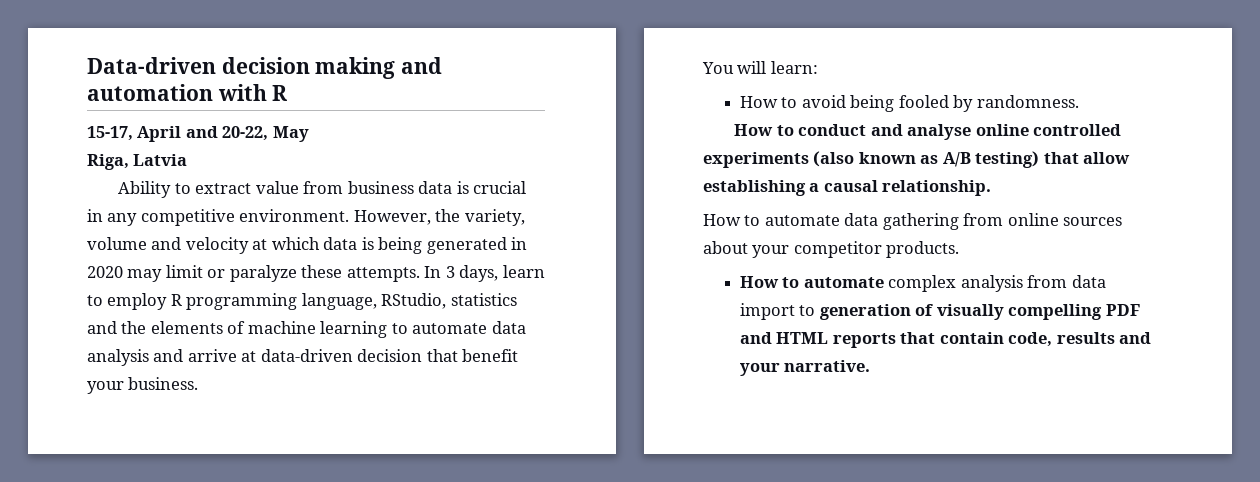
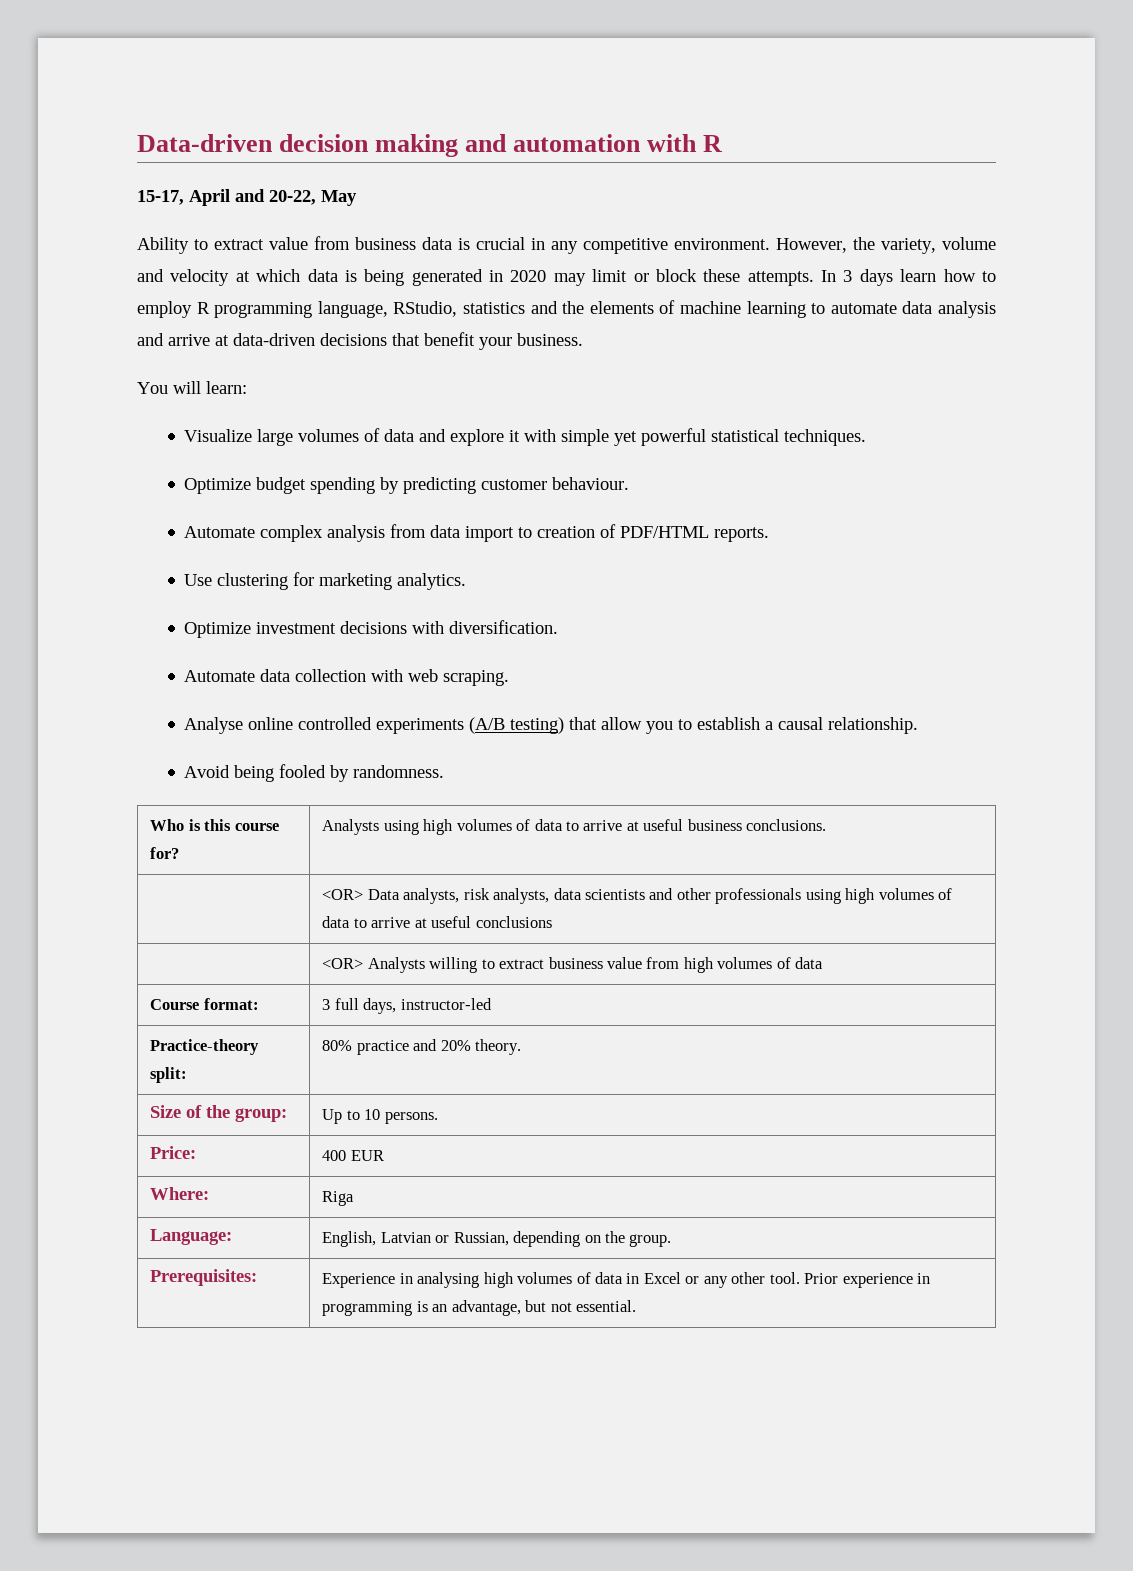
[87,154,188,170] // Riga, Latvia -> (357, 198) none
[229,265,297,282] paralyze -> [655,269,697,282] block
[459,265,545,282] days, learn -> [859,269,976,286] days learn how
[357,349,423,362] decision -> [320,333,387,346] decisions
[739,95,1079,112] [734,124,1122,140] [703,151,1131,168] [703,180,992,196] [703,213,1123,230] [703,241,960,258] [739,276,884,288] How to avoid being fooled by randomness. // How to conduct and analyse online controlled experiments (also known as A/B testing) that allow establishing a causal relationship. // How to automate data gathering from online sources about your competitor products. // How to automate -> [184,428,867,446] [184,477,630,494] [184,526,256,538] Visualize large volumes of data and explore it with simple yet powerful statistical techniques. // Optimize budget spending by predicting customer behaviour. // Automate
[819,304,1140,320] [739,332,1152,348] [739,360,871,376] generation of visually compelling PDF and HTML reports that contain code, results and your narrative. -> [537,524,770,542] [184,572,467,590] [184,620,559,638] [184,669,510,686] [184,717,919,734] [184,764,445,782] [150,819,279,831] [150,847,180,859] [322,819,827,835] [322,888,953,904] [322,916,552,928] [322,957,824,973] [150,998,259,1010] [322,998,492,1014] [150,1039,260,1055] [150,1067,188,1083] [322,1039,522,1055] [150,1105,288,1122] [322,1109,438,1124] [150,1146,197,1159] [322,1150,384,1161] [150,1187,210,1200] [322,1191,355,1206] [150,1229,233,1245] [322,1231,672,1247] [150,1269,258,1286] [322,1272,931,1288] [322,1300,636,1316] creation of PDF/HTML reports. // Use clustering for marketing analytics. // Optimize investment decisions with diversification. // Automate data collection with web scraping. // Analyse online controlled experiments (A/B testing) that allow you to establish a causal relationship. // Avoid being fooled by randomness. // Who is this course for? | Analysts using high volumes of data to arrive at useful business conclusions. // | <OR> Data analysts, risk analysts, data scientists and other professionals using high volumes of data to arrive at useful conclusions // | <OR> Analysts willing to extract business value from high volumes of data // Course format: | 3 full days, instructor-led // Practice-theory split: | 80% practice and 20% theory. // Size of the group: | Up to 10 persons. // Price: | 400 EUR // Where: | Riga // Language: | English, Latvian or Russian, depending on the group. // Prerequisites: | Experience in analysing high volumes of data in Excel or any other tool. Prior experience in programming is an advantage, but not essential.

